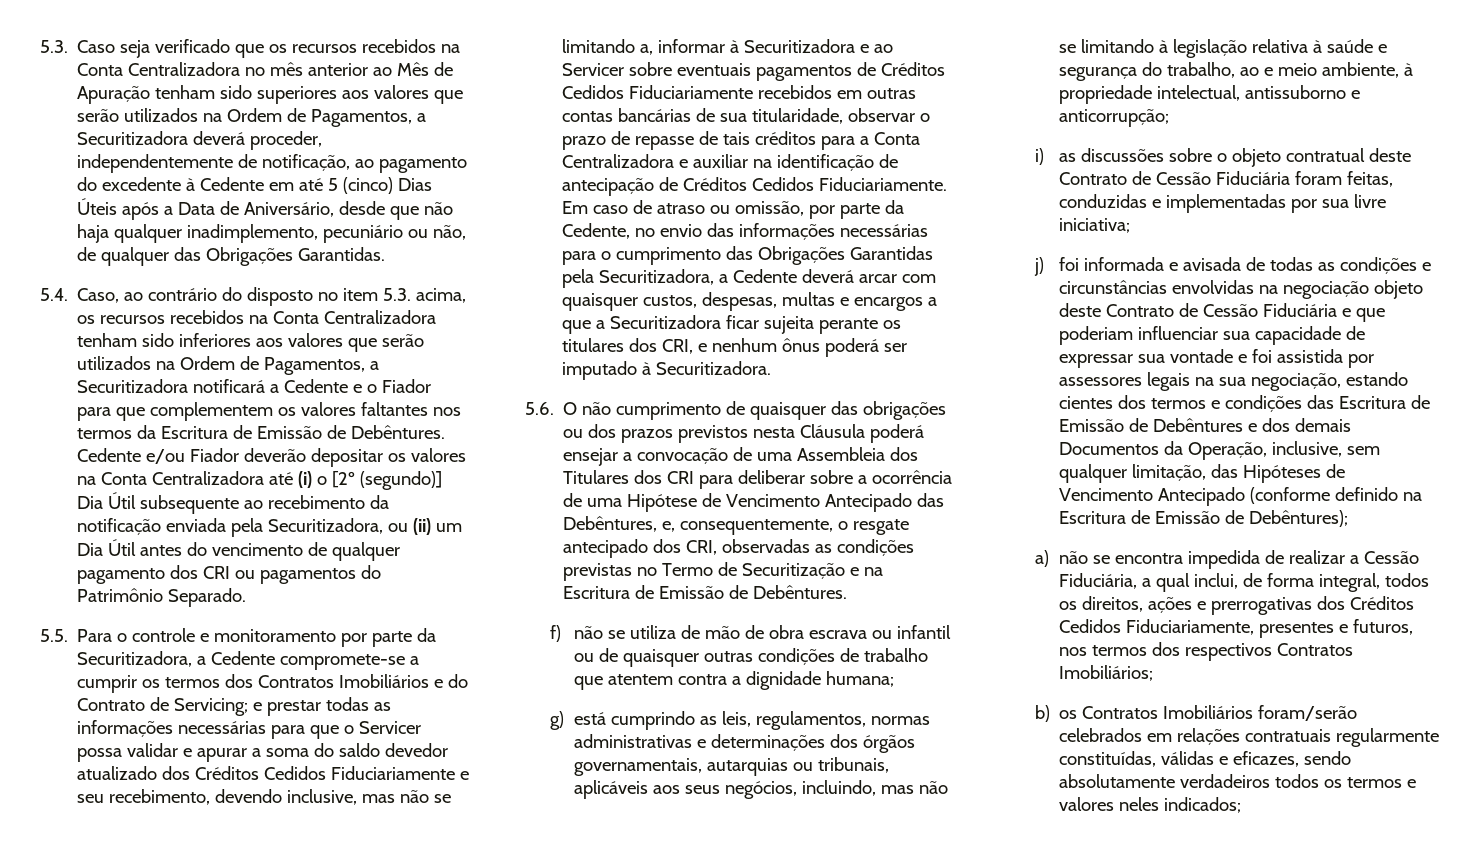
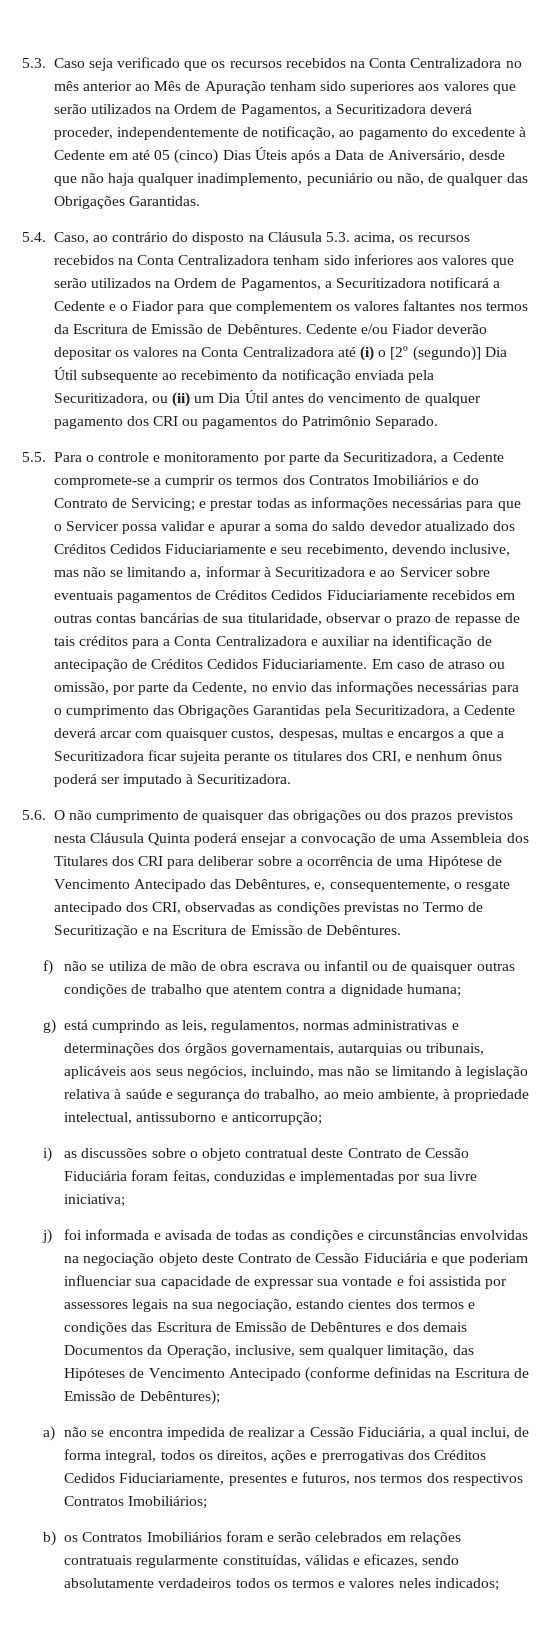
[328,178,339,191] 5 -> [154,150,171,160] 05
[318,288,379,301] no item -> [248,232,322,242] na Cláusula
(866, 431) none -> [148,833,191,846] Quinta
[1264,67,1274,76] e -> (339, 1095) none
[1335,487,1399,501] definido -> [374,1367,432,1378] definidas
[1258,705,1358,721] foram/serão -> [225,1531,312,1542] foram e serão

